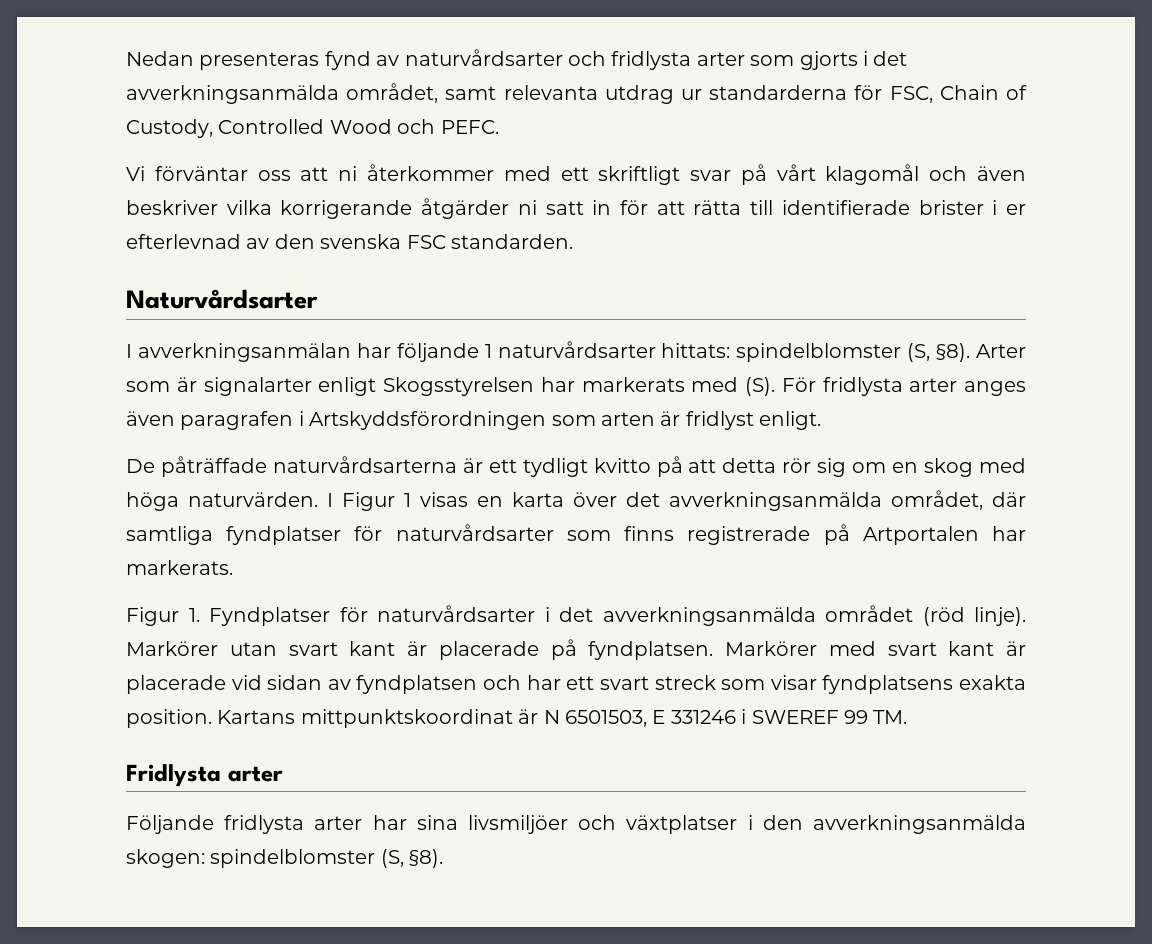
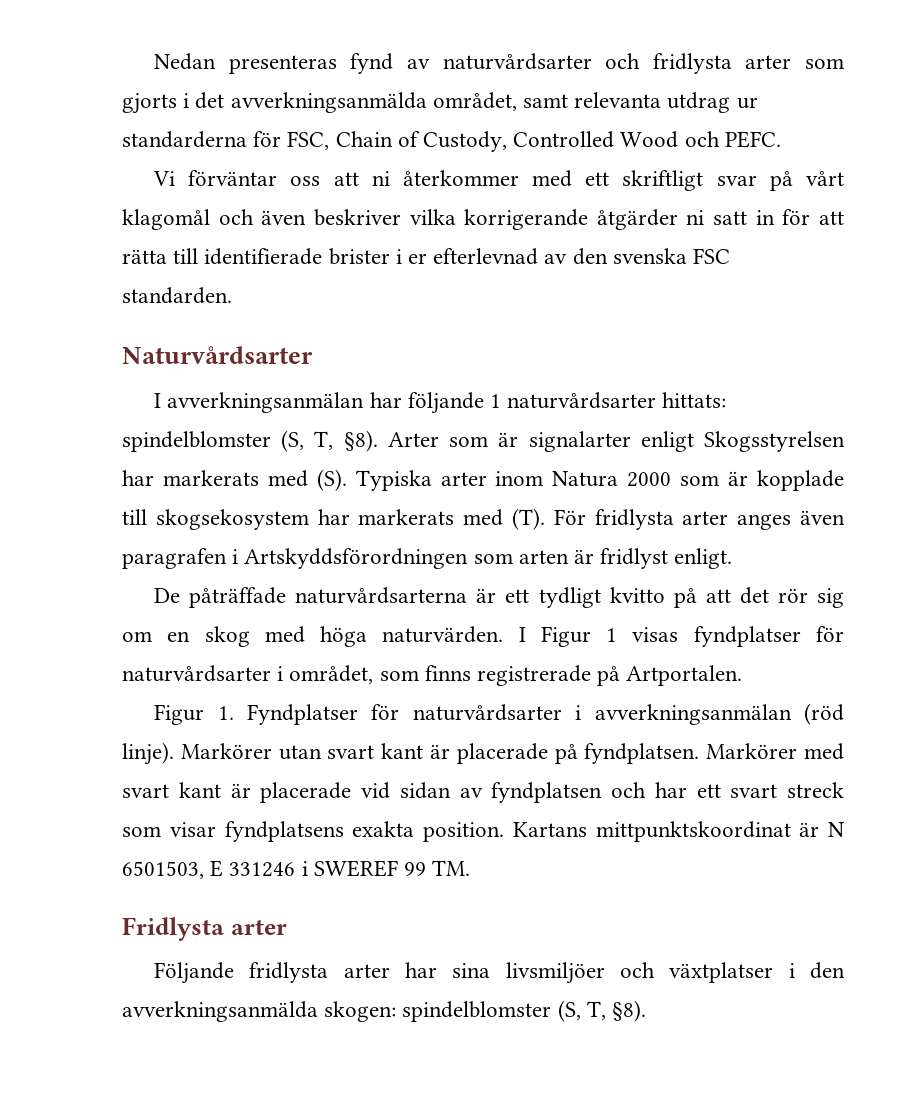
(931, 352) none -> [314,431,334,450] T,
(775, 386) none -> [355,470,844,491] [122,508,545,530] Typiska arter inom Natura 2000 som är kopplade till skogsekosystem har markerats med (T).
[722,458,777,473] detta -> [739,587,769,604] det
[477,490,1026,511] [126,526,213,545] en karta över det avverkningsanmälda området, där samtliga -> (679, 634) none
(554, 532) none -> [277,665,374,684] i området,
[862,526,1026,545] [126,560,233,575] Artportalen har markerats. -> [626,665,743,686] Artportalen.
[559,605,913,626] det avverkningsanmälda området -> [594,704,792,725] avverkningsanmälan
(404, 858) none -> [586,1001,606,1020] T,

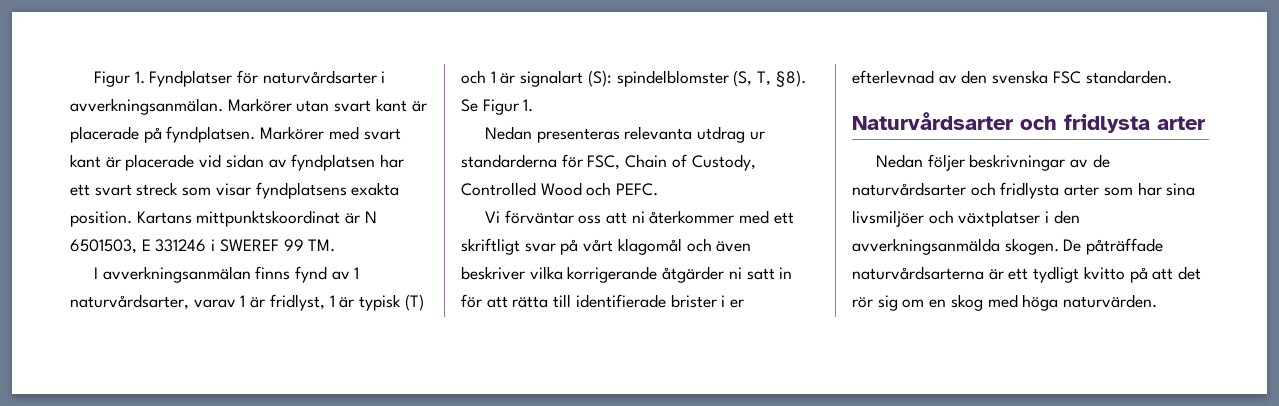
[154,53,844,74] [122,92,569,114] Nedan presenteras fynd av naturvårdsarter och fridlysta arter som gjorts i det avverkningsanmälda området, samt -> [93,70,386,87] [70,98,427,115] [70,126,401,143] [70,154,405,171] [70,182,400,199] [70,210,377,227] [70,239,336,254] [93,266,360,283] [70,294,424,311] [461,70,806,87] [461,99,534,115] [484,126,620,143] Figur 1. Fyndplatser för naturvårdsarter i avverkningsanmälan. Markörer utan svart kant är placerade på fyndplatsen. Markörer med svart kant är placerade vid sidan av fyndplatsen har ett svart streck som visar fyndplatsens exakta position. Kartans mittpunktskoordinat är N 6501503, E 331246 i SWEREF 99 TM. // I avverkningsanmälan finns fynd av 1 naturvårdsarter, varav 1 är fridlyst, 1 är typisk (T) och 1 är signalart (S): spindelblomster (S, T, §8). Se Figur 1. // Nedan presenteras
[154,392,727,414] [122,430,845,452] [122,469,844,491] [122,508,845,530] [122,548,733,569] // I avverkningsanmälan har följande 1 naturvårdsarter hittats: spindelblomster (S, T, §8). Arter som är signalarter enligt Skogsstyrelsen har markerats med (S). Typiska arter inom Natura 2000 som är kopplade till skogsekosystem har markerats med (T). För fridlysta arter anges även paragrafen i Artskyddsförordningen som arten är fridlyst enligt. // -> [1020,114,1205,133] [875,154,1110,171] [852,182,1196,199] [852,210,1080,227] [852,238,1059,255] och fridlysta arter // Nedan följer beskrivningar av de naturvårdsarter och fridlysta arter som har sina livsmiljöer och växtplatser i den avverkningsanmälda skogen.
[518,626,844,647] [122,665,743,686] [154,703,844,725] [122,742,844,765] [122,782,844,803] [122,821,845,842] [122,860,471,879] [122,917,287,941] [154,962,845,984] [122,1000,647,1022] I Figur 1 visas fyndplatser för naturvårdsarter i området, som finns registrerade på Artportalen. // Figur 1. Fyndplatser för naturvårdsarter i avverkningsanmälan (röd linje). Markörer utan svart kant är placerade på fyndplatsen. Markörer med svart kant är placerade vid sidan av fyndplatsen och har ett svart streck som visar fyndplatsens exakta position. Kartans mittpunktskoordinat är N 6501503, E 331246 i SWEREF 99 TM. // Fridlysta arter // Följande fridlysta arter har sina livsmiljöer och växtplatser i den avverkningsanmälda skogen: spindelblomster (S, T, §8). -> (1158, 301) none

